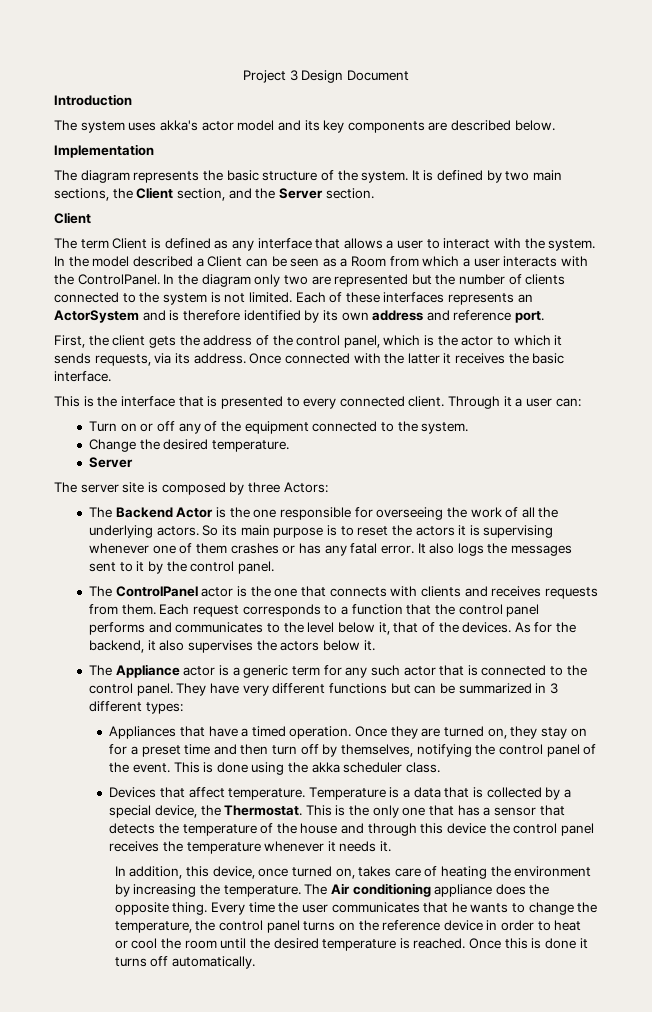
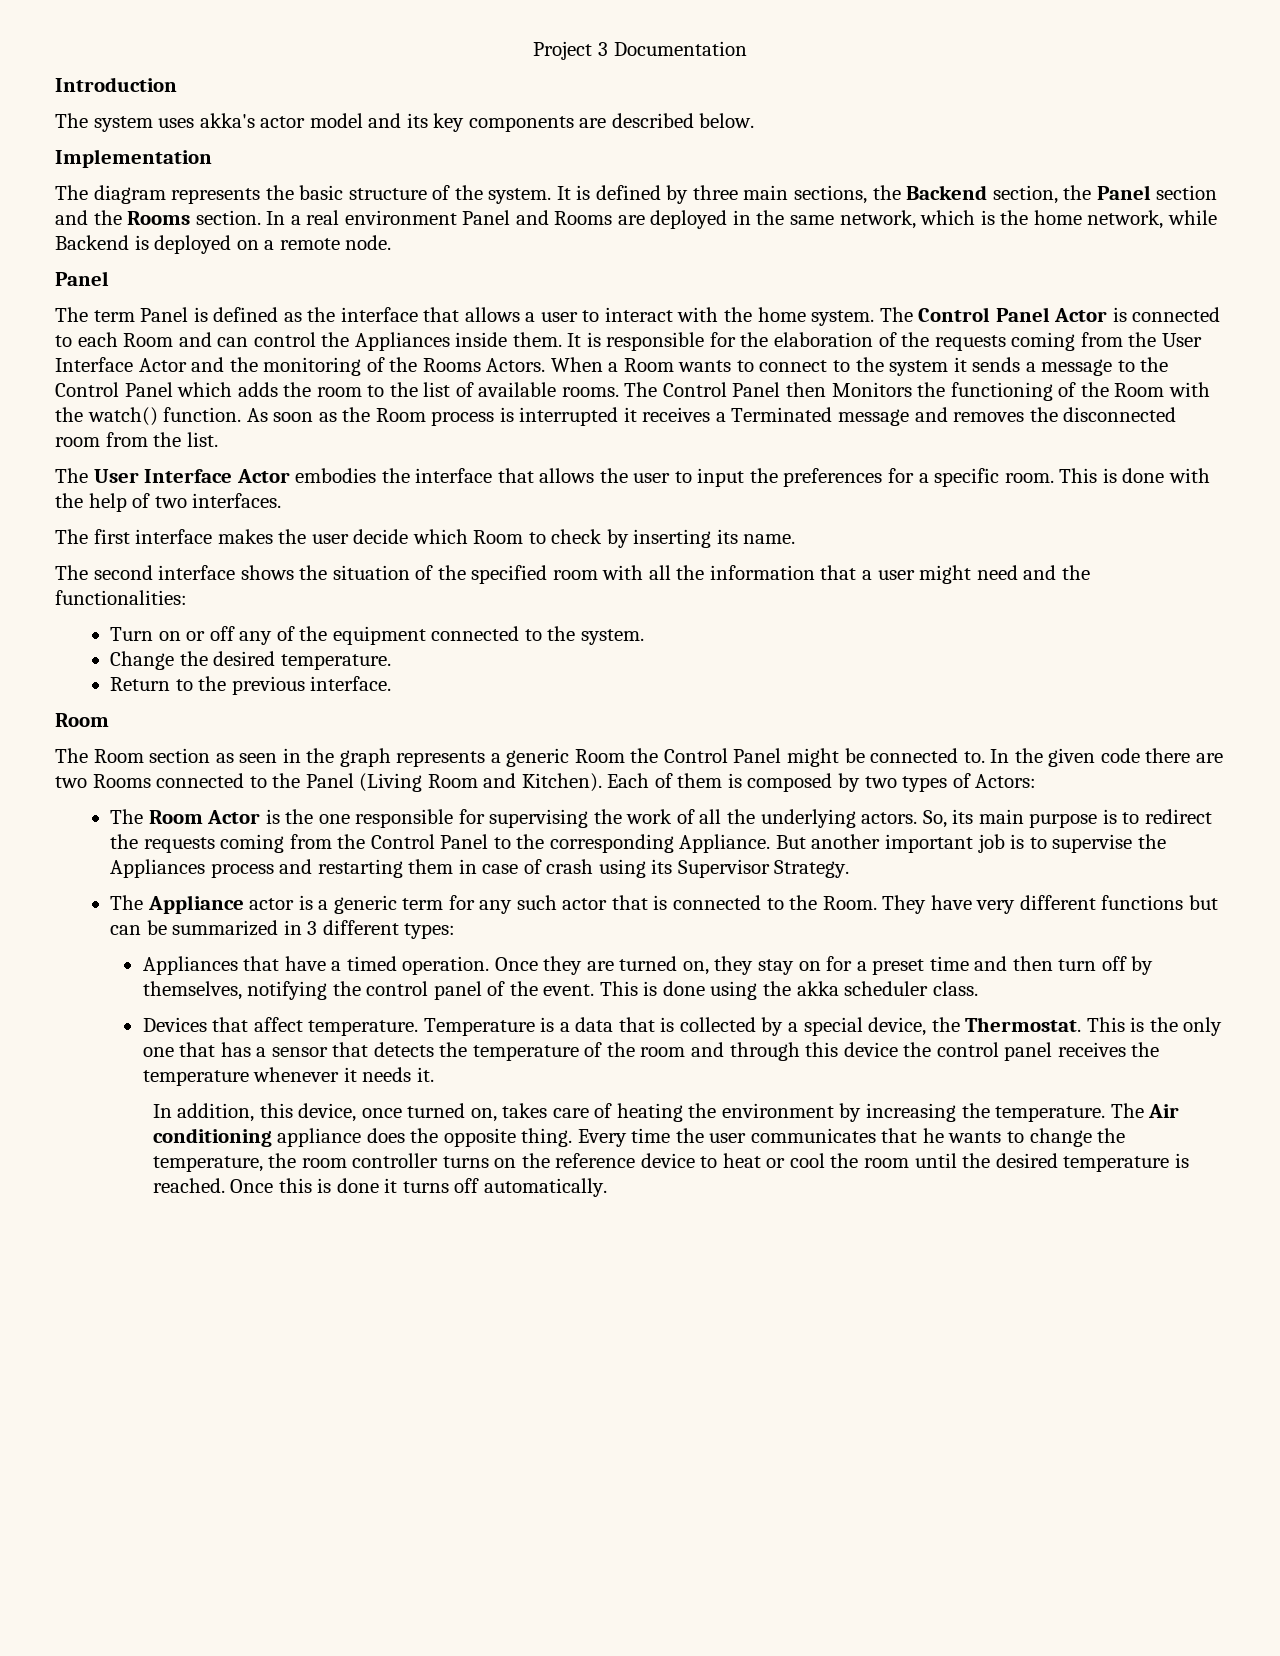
[301,70,409,83] Design Document -> [613,41,747,56] Documentation
[505,171,530,181] two -> [692,185,738,200] three
[136,187,323,201] Client section, and the Server -> [906,185,1218,204] [55,210,191,225] Backend section, the Panel section and the Rooms
[54,212,91,224] // Client -> [266,210,1217,229] [55,235,392,254] [55,271,109,286] In a real environment Panel and Rooms are deployed in the same network, which is the home network, while Backend is deployed on a remote node. // Panel
[112,238,148,249] Client -> [140,307,189,322] Panel
[231,240,254,251] any -> [307,307,336,322] the
[548,239,596,251] [54,256,588,267] [54,274,566,287] [54,292,533,305] [54,310,545,323] [54,335,563,348] [54,353,565,366] [54,371,111,382] [54,396,581,409] system. In the model described a Client can be seen as a Room from which a user interacts with the ControlPanel. In the diagram only two are represented but the number of clients connected to the system is not limited. Each of these interfaces represents an ActorSystem and is therefore identified by its own address and reference port. // First, the client gets the address of the control panel, which is the actor to which it sends requests, via its address. Once connected with the latter it receives the basic interface. // This is the interface that is presented to every connected client. Through it a user can: -> [757,307,1221,326] [55,332,1202,351] [55,357,1169,376] [55,382,1210,401] [55,407,1177,426] [55,432,218,447] [55,468,1210,487] [55,493,282,512] [55,529,796,548] [55,565,1090,584] [55,590,187,605] home system. The Control Panel Actor is connected to each Room and can control the Appliances inside them. It is responsible for the elaboration of the requests coming from the User Interface Actor and the monitoring of the Rooms Actors. When a Room wants to connect to the system it sends a message to the Control Panel which adds the room to the list of available rooms. The Control Panel then Monitors the functioning of the Room with the watch() function. As soon as the Room process is interrupted it receives a Terminated message and removes the disconnected room from the list. // The User Interface Actor embodies the interface that allows the user to input the preferences for a specific room. This is done with the help of two interfaces. // The first interface makes the user decide which Room to check by inserting its name. // The second interface shows the situation of the specified room with all the information that a user might need and the functionalities:
[89,457,134,468] [54,482,280,495] Server // The server site is composed by three -> [110,676,392,695] [55,713,109,727] [55,748,1223,767] [55,773,971,792] Return to the previous interface. // Room // The Room section as seen in the graph represents a generic Room the Control Panel might be connected to. In the given code there are two Rooms connected to the Panel (Living Room and Kitchen). Each of them is composed by two types of
[115,507,173,518] Backend -> [148,810,203,824] Room
[376,507,444,520] overseeing -> [489,809,589,828] supervising
[202,525,219,536] So -> [922,810,947,828] So,
[357,525,554,538] [89,543,573,556] [89,561,274,574] [89,586,598,599] [89,604,540,617] [89,622,577,635] [89,640,375,653] reset the actors it is supervising whenever one of them crashes or has any fatal error. It also logs the messages sent to it by the control panel. // The ControlPanel actor is the one that connects with clients and receives requests from them. Each request corresponds to a function that the control panel performs and communicates to the level below it, that of the devices. As for the backend, it also supervises the actors below it. -> [1144,809,1212,824] [110,834,1166,853] [110,859,850,878] redirect the requests coming from the Control Panel to the corresponding Appliance. But another important job is to supervise the Appliances process and restarting them in case of crash using its Supervisor Strategy.
[89,683,173,696] control panel. -> [822,896,877,910] Room.
[300,823,338,834] house -> [640,1047,686,1057] room
[218,920,300,933] control panel -> [301,1153,439,1168] room controller
[486,920,535,931] in order -> (695, 1160) none

